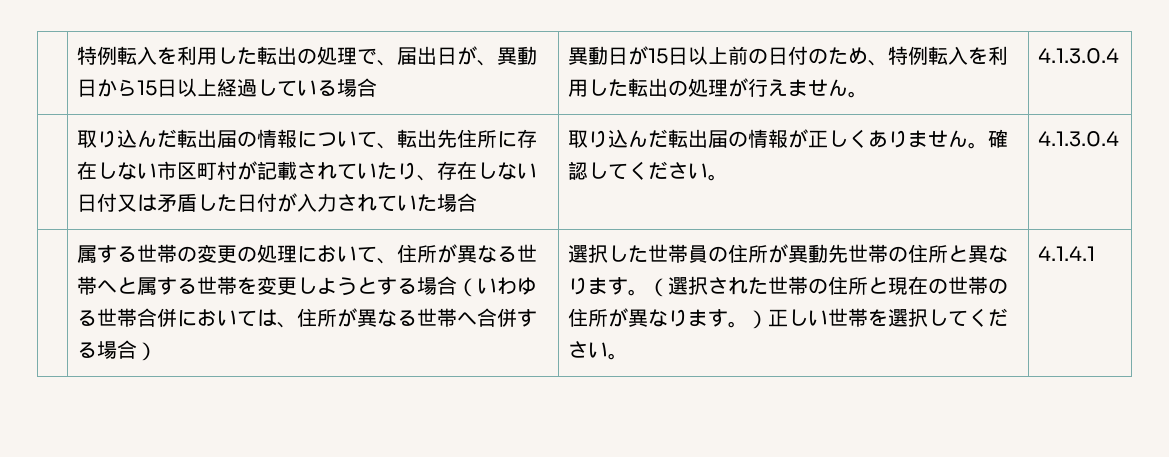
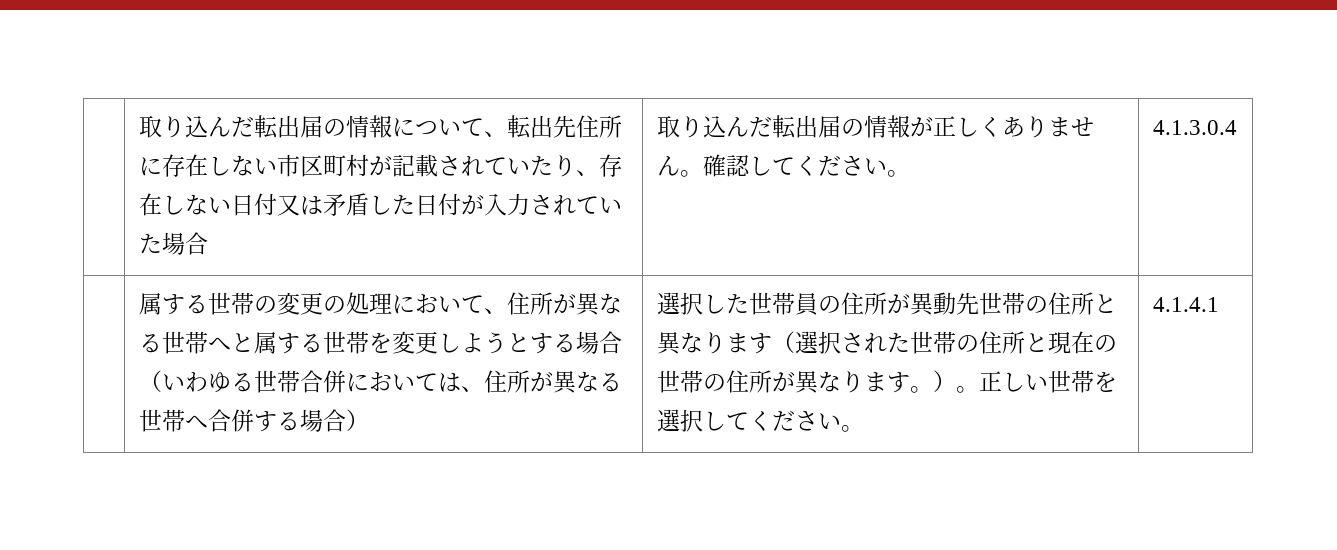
[77,46,538,66] [77,78,378,97] [568,46,1009,66] [568,78,869,98] [1038,48,1120,64] | 特例転入を利用した転出の処理で、届出日が、異動日から15日以上経過している場合 | 異動日が15日以上前の日付のため、特例転入を利用した転出の処理が行えません。 | 4.1.3.0.4 // -> (138, 127) none
[628,289,649,296] 。 -> (772, 343) none
(769, 319) none -> [955,386,979,393] 。

